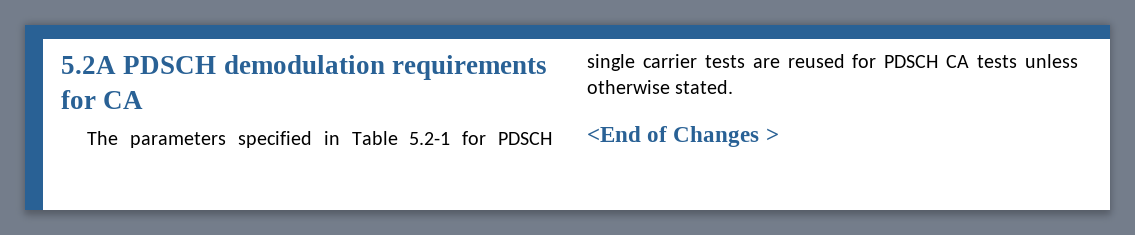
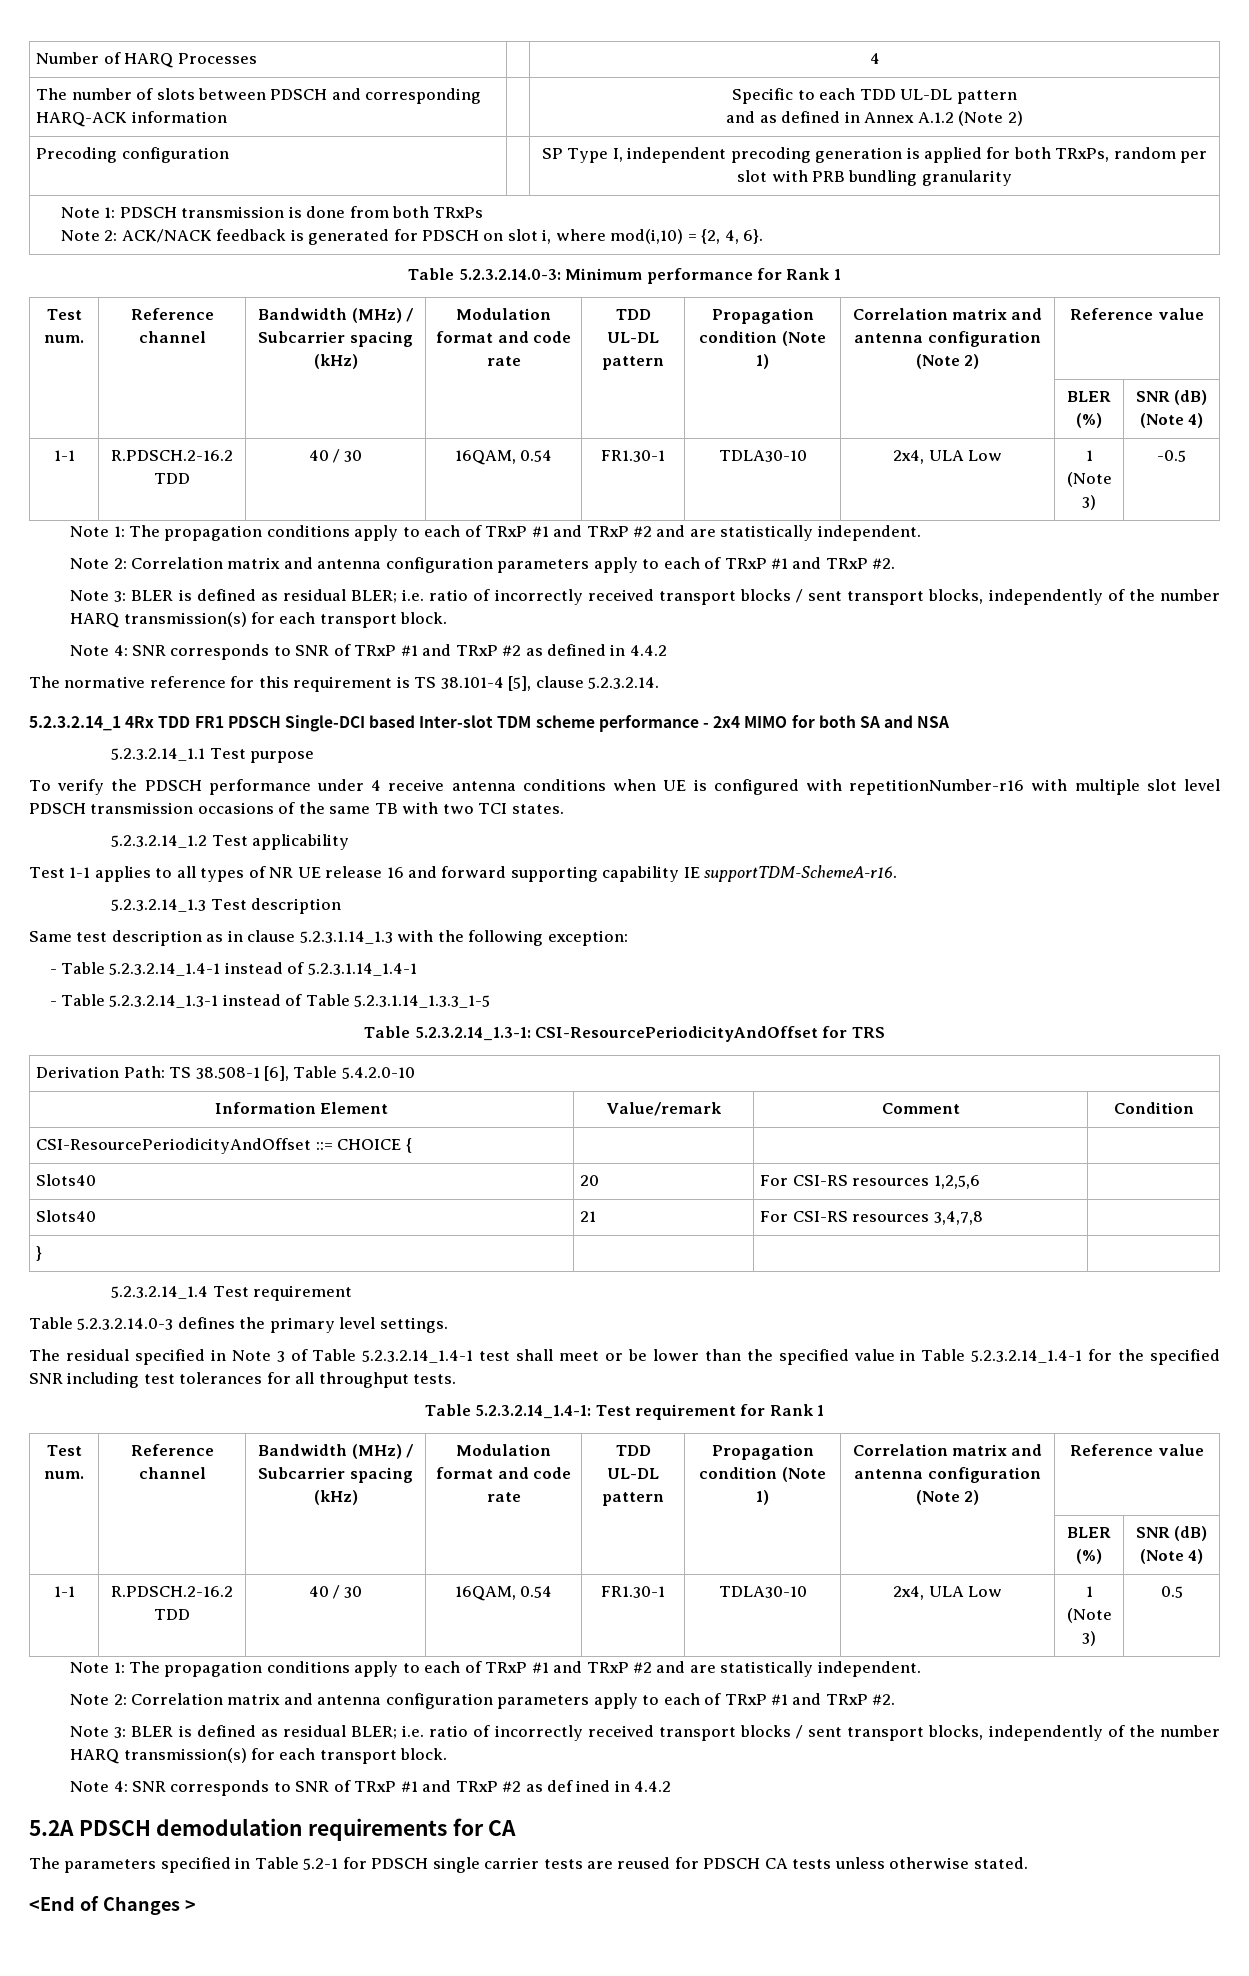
(61, 65) none -> [36,52,257,68] [869,53,880,64] [36,88,482,104] [36,111,227,127] [732,88,1017,104] [726,111,1023,126] [36,147,229,163] [541,147,1208,163] [737,170,1012,186] [60,206,484,218] [60,229,764,245] [408,268,841,284] [46,309,82,320] [44,335,84,343] [130,308,214,320] [138,331,206,343] [258,308,413,323] [258,331,413,347] [313,354,358,369] [456,308,551,320] [436,331,571,343] [486,356,521,366] [615,309,651,320] [607,332,659,343] [602,356,664,370] [711,308,814,324] [699,331,826,346] [756,354,769,369] [852,308,1043,320] [854,331,1041,347] [915,354,980,369] [1070,308,1204,320] [1067,391,1111,402] [1076,413,1102,428] [1135,390,1208,405] [1139,413,1204,428] [53,450,75,461] [111,450,233,461] [154,473,190,484] [308,449,363,463] [454,450,553,465] [601,450,665,462] [718,450,807,462] [893,450,1002,464] [1085,450,1093,461] [1066,472,1112,487] [1082,495,1096,510] [1157,450,1186,462] [70,525,921,541] [70,557,896,573] [70,589,1221,605] [70,612,448,628] [70,644,667,660] [29,676,660,692] [29,715,950,732] [111,748,315,763] [29,779,1221,795] [29,802,564,814] [111,834,350,850] [29,865,898,882] [111,898,342,914] [29,930,628,946] [49,962,417,976] [49,994,491,1008] [364,1026,885,1042] [36,1066,415,1081] [214,1102,389,1114] [606,1102,722,1116] [881,1103,960,1114] [1113,1102,1194,1114] [36,1138,412,1154] [36,1174,97,1186] [580,1175,600,1186] [760,1175,980,1189] [36,1210,97,1222] [580,1211,597,1222] [760,1211,983,1225] [36,1246,43,1261] [111,1285,353,1301] [29,1317,448,1333] [29,1349,1220,1365] [29,1372,457,1388] [424,1404,825,1420] [46,1445,82,1456] [44,1471,84,1479] [130,1444,214,1456] [138,1467,206,1479] [258,1444,413,1459] [258,1467,413,1483] [313,1490,358,1505] [456,1444,551,1456] [436,1467,571,1479] [486,1492,521,1502] [615,1445,651,1456] [607,1468,659,1479] [602,1492,664,1506] [711,1444,814,1460] [699,1467,826,1482] [756,1490,769,1505] [852,1444,1043,1456] [854,1467,1041,1483] [915,1490,980,1505] [1070,1444,1204,1456] [1067,1527,1111,1538] [1076,1549,1102,1564] [1135,1526,1208,1541] [1139,1549,1204,1564] [53,1586,75,1597] [111,1586,233,1597] [154,1609,190,1620] [308,1585,363,1599] [454,1586,553,1601] [601,1586,665,1598] [718,1586,807,1598] [893,1586,1002,1600] [1085,1586,1093,1597] [1066,1608,1112,1623] [1082,1631,1096,1646] [1160,1586,1183,1598] [70,1661,921,1677] [70,1693,896,1709] [70,1725,1221,1741] [70,1748,448,1764] [70,1780,672,1796] Number of HARQ Processes | | 4 // The number of slots between PDSCH and corresponding HARQ-ACK information | | Specific to each TDD UL-DL pattern // and as defined in Annex A.1.2 (Note 2) // Precoding configuration | | SP Type I, independent precoding generation is applied for both TRxPs, random per slot with PRB bundling granularity // Note 1: PDSCH transmission is done from both TRxPs // Note 2: ACK/NACK feedback is generated for PDSCH on slot i, where mod(i,10) = {2, 4, 6}. // Table 5.2.3.2.14.0-3: Minimum performance for Rank 1 // Test num. | Reference channel | Bandwidth (MHz) / Subcarrier spacing (kHz) | Modulation format and code rate | TDD UL-DL pattern | Propagation condition (Note 1) | Correlation matrix and antenna configuration (Note 2) | Reference value // | | | | | | | BLER (%) | SNR (dB) (Note 4) // 1-1 | R.PDSCH.2-16.2 TDD | 40 / 30 | 16QAM, 0.54 | FR1.30-1 | TDLA30-10 | 2x4, ULA Low | 1 (Note 3) | -0.5 // Note 1: The propagation conditions apply to each of TRxP #1 and TRxP #2 and are statistically independent. // Note 2: Correlation matrix and antenna configuration parameters apply to each of TRxP #1 and TRxP #2. // Note 3: BLER is defined as residual BLER; i.e. ratio of incorrectly received transport blocks / sent transport blocks, independently of the number HARQ transmission(s) for each transport block. // Note 4: SNR corresponds to SNR of TRxP #1 and TRxP #2 as defined in 4.4.2 // The normative reference for this requirement is TS 38.101-4 [5], clause 5.2.3.2.14. // 5.2.3.2.14_1 4Rx TDD FR1 PDSCH Single-DCI based Inter-slot TDM scheme performance - 2x4 MIMO for both SA and NSA // 5.2.3.2.14_1.1 Test purpose // To verify the PDSCH performance under 4 receive antenna conditions when UE is configured with repetitionNumber-r16 with multiple slot level PDSCH transmission occasions of the same TB with two TCI states. // 5.2.3.2.14_1.2 Test applicability // Test 1-1 applies to all types of NR UE release 16 and forward supporting capability IE supportTDM-SchemeA-r16. // 5.2.3.2.14_1.3 Test description // Same test description as in clause 5.2.3.1.14_1.3 with the following exception: // - Table 5.2.3.2.14_1.4-1 instead of 5.2.3.1.14_1.4-1 // - Table 5.2.3.2.14_1.3-1 instead of Table 5.2.3.1.14_1.3.3_1-5 // Table 5.2.3.2.14_1.3-1: CSI-ResourcePeriodicityAndOffset for TRS // Derivation Path: TS 38.508-1 [6], Table 5.4.2.0-10 // Information Element | Value/remark | Comment | Condition // CSI-ResourcePeriodicityAndOffset ::= CHOICE { | | | // Slots40 | 20 | For CSI-RS resources 1,2,5,6 | // Slots40 | 21 | For CSI-RS resources 3,4,7,8 | // } | | | // 5.2.3.2.14_1.4 Test requirement // Table 5.2.3.2.14.0-3 defines the primary level settings. // The residual specified in Note 3 of Table 5.2.3.2.14_1.4-1 test shall meet or be lower than the specified value in Table 5.2.3.2.14_1.4-1 for the specified SNR including test tolerances for all throughput tests. // Table 5.2.3.2.14_1.4-1: Test requirement for Rank 1 // Test num. | Reference channel | Bandwidth (MHz) / Subcarrier spacing (kHz) | Modulation format and code rate | TDD UL-DL pattern | Propagation condition (Note 1) | Correlation matrix and antenna configuration (Note 2) | Reference value // | | | | | | | BLER (%) | SNR (dB) (Note 4) // 1-1 | R.PDSCH.2-16.2 TDD | 40 / 30 | 16QAM, 0.54 | FR1.30-1 | TDLA30-10 | 2x4, ULA Low | 1 (Note 3) | 0.5 // Note 1: The propagation conditions apply to each of TRxP #1 and TRxP #2 and are statistically independent. // Note 2: Correlation matrix and antenna configuration parameters apply to each of TRxP #1 and TRxP #2. // Note 3: BLER is defined as residual BLER; i.e. ratio of incorrectly received transport blocks / sent transport blocks, independently of the number HARQ transmission(s) for each transport block. // Note 4: SNR corresponds to SNR of TRxP #1 and TRxP #2 as def ined in 4.4.2 //

